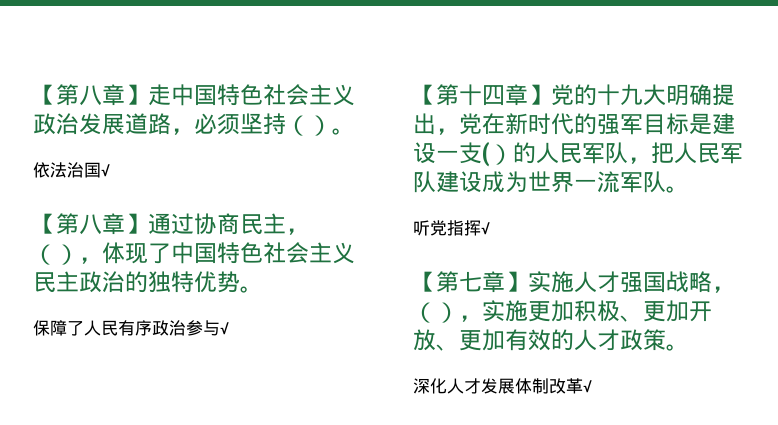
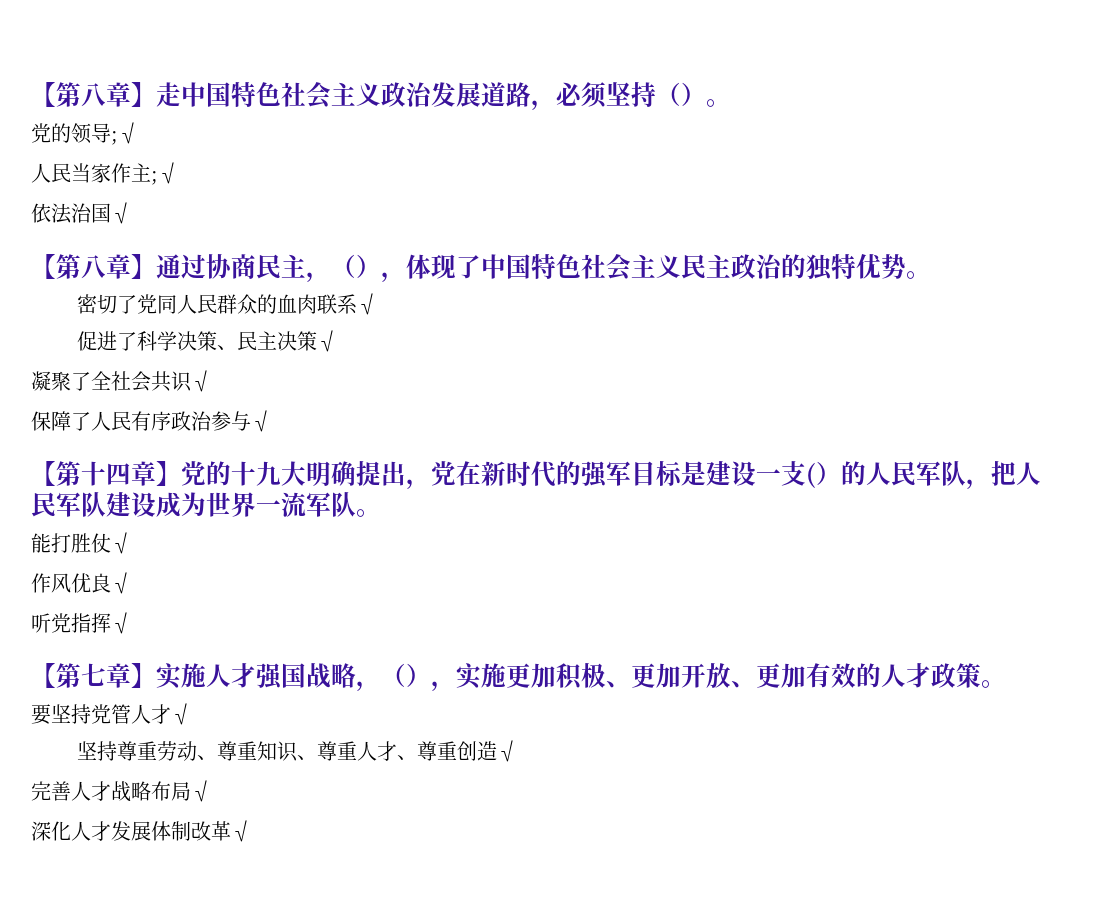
(355, 131) none -> [31,122,138,145] [31,162,178,185] // 党的领导;√ // 人民当家作主;√
(263, 289) none -> [77,293,378,315] [77,330,338,352] [31,370,211,392] // 密切了党同人民群众的血肉联系√ // 促进了科学决策、民主决策√ // 凝聚了全社会共识√
(689, 189) none -> [31,532,131,554] [31,572,131,594] // 能打胜仗√ // 作风优良√
(689, 347) none -> [31,703,191,725] [77,740,518,762] [31,780,211,802] // 要坚持党管人才√ // 坚持尊重劳动、尊重知识、尊重人才、尊重创造√ // 完善人才战略布局√

